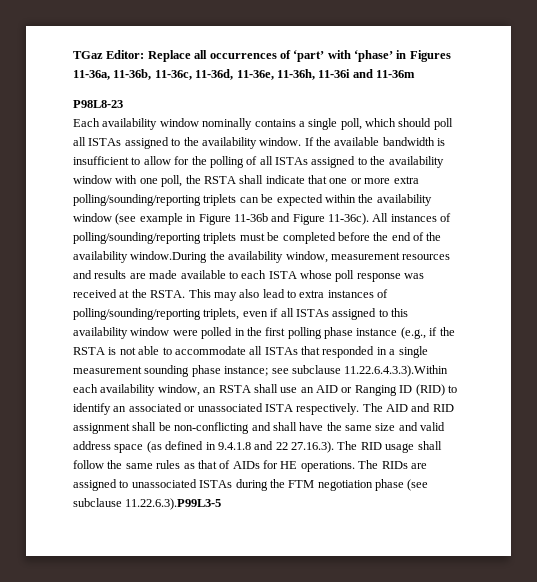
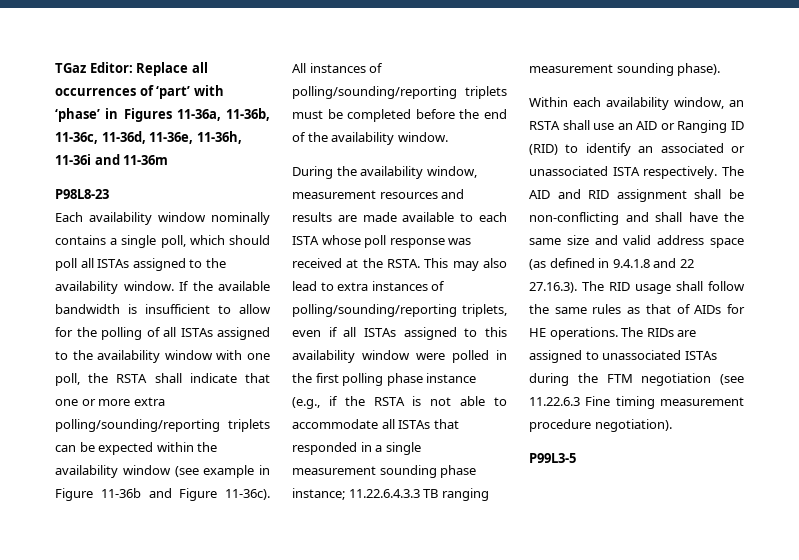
[130,251,208,263] window.During -> [397,132,448,142] [292,166,333,179] window. // During
[271,365,449,377] see subclause 11.22.6.4.3.3).Within -> [348,488,489,501] [529,63,721,76] [529,97,568,107] 11.22.6.4.3.3 TB ranging measurement sounding phase). // Within
[375,479,429,491] [73,498,222,510] phase (see subclause 11.22.6.3).P99L3-5 -> [720,374,744,385] [529,396,744,409] [529,419,672,432] [529,453,576,463] (see 11.22.6.3 Fine timing measurement procedure negotiation). // P99L3-5

